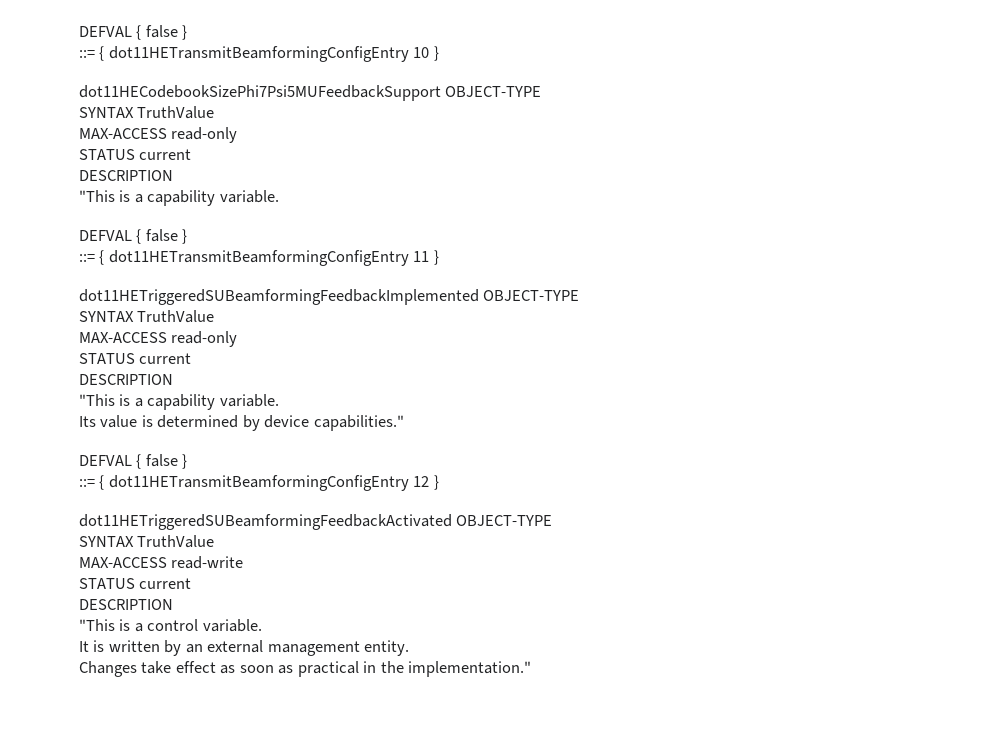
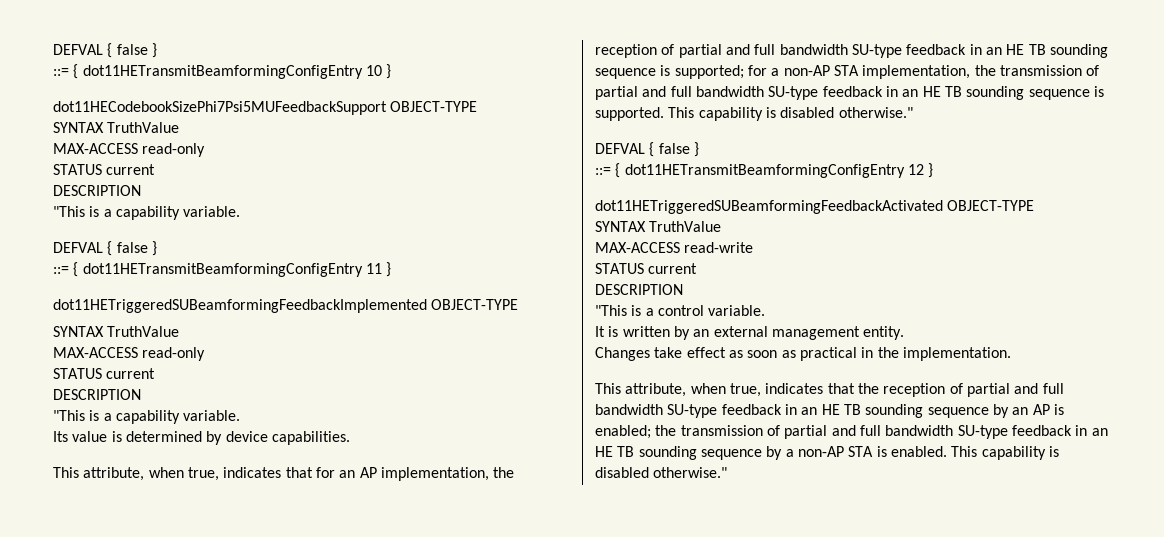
[313,415,404,431] capabilities." -> [271,431,350,445] [53,467,515,481] [595,44,1108,58] [595,65,1100,79] [595,86,1104,100] [595,107,913,121] capabilities. // This attribute, when true, indicates that for an AP implementation, the reception of partial and full bandwidth SU-type feedback in an HE TB sounding sequence is supported; for a non-AP STA implementation, the transmission of partial and full bandwidth SU-type feedback in an HE TB sounding sequence is supported. This capability is disabled otherwise."
[408,661,532,677] implementation." -> [902,347,1011,361] [595,383,1064,397] [595,404,1064,418] [595,425,1108,439] [595,446,1059,460] [595,467,728,478] implementation. // This attribute, when true, indicates that the reception of partial and full bandwidth SU-type feedback in an HE TB sounding sequence by an AP is enabled; the transmission of partial and full bandwidth SU-type feedback in an HE TB sounding sequence by a non-AP STA is enabled. This capability is disabled otherwise."

